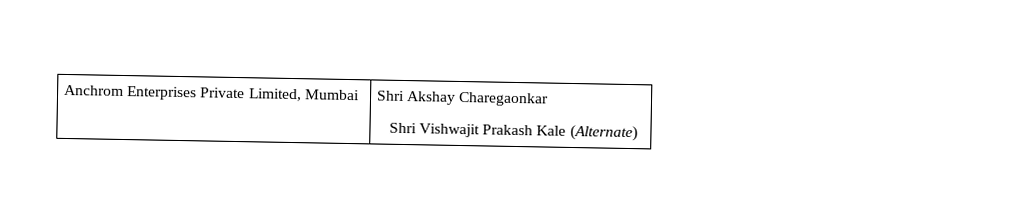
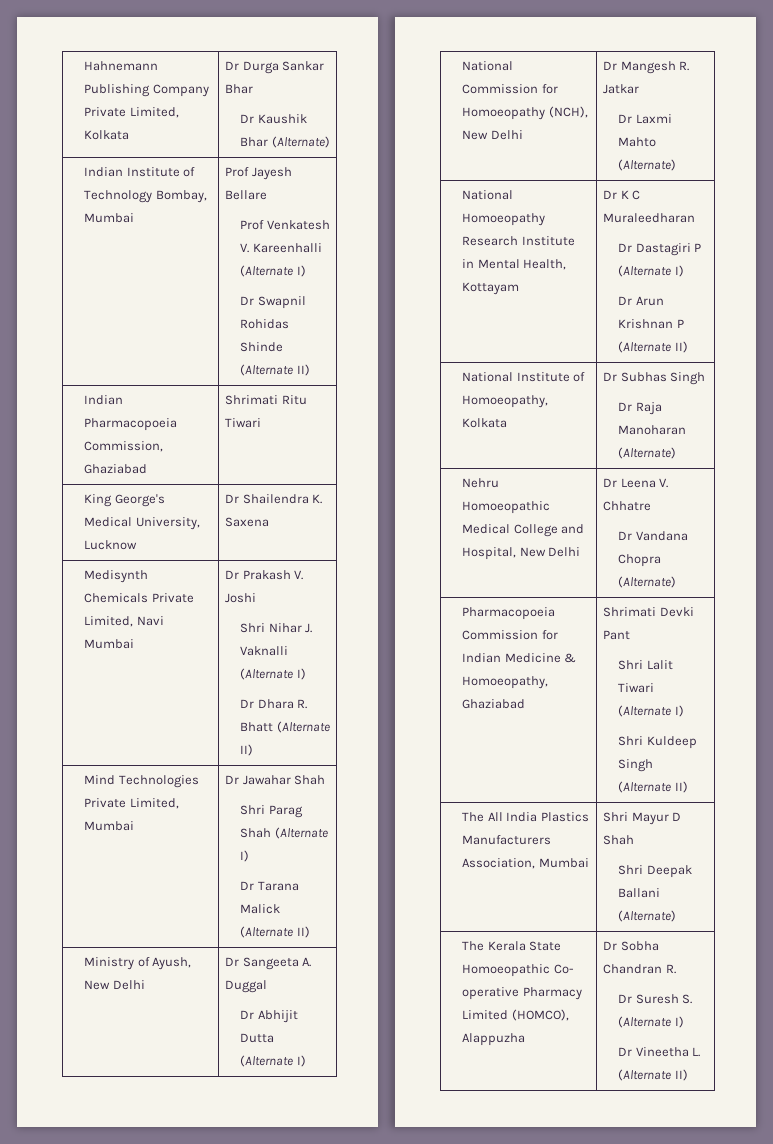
[63,84,360,102] [375,90,550,107] [388,122,638,142] Anchrom Enterprises Private Limited, Mumbai | Shri Akshay Charegaonkar // Shri Vishwajit Prakash Kale (Alternate) -> [84,61,159,71] [84,84,209,97] [84,107,179,118] [84,130,130,140] [225,61,325,74] [225,84,254,94] [240,114,307,124] [240,136,330,148] [84,167,196,177] [84,190,207,203] [84,213,135,223] [225,167,292,180] [225,190,268,200] [240,220,330,230] [240,243,322,253] [240,265,306,277] [240,296,306,309] [240,319,290,329] [240,342,284,352] [240,364,310,376] [84,395,124,405] [84,418,178,431] [84,441,164,452] [84,464,148,474] [225,395,307,405] [225,418,262,428] [84,494,165,507] [84,517,200,530] [84,540,138,550] [225,494,323,504] [225,517,270,527] [84,570,149,583] [84,593,194,603] [84,616,164,627] [84,639,135,649] [225,570,304,580] [225,593,257,603] [240,623,313,633] [240,646,289,656] [240,668,306,680] [240,699,308,709] [240,721,330,733] [240,744,254,756] [84,775,199,788] [84,798,179,809] [84,821,135,831] [225,775,326,785] [240,805,303,818] [240,827,328,839] [240,850,250,862] [240,881,299,891] [240,904,281,914] [240,926,310,938] [84,957,192,970] [84,980,145,990] [225,957,312,970] [225,980,268,993] [240,1010,298,1023] [240,1033,275,1043] [240,1055,306,1067] [462,61,514,71] [462,84,558,94] [462,106,588,120] [462,130,523,140] [603,61,690,74] [603,84,640,94] [618,114,672,124] [618,137,657,147] [618,159,677,171] [462,190,514,200] [462,213,546,226] [462,236,575,246] [462,259,567,270] [462,282,520,295] [603,190,641,200] [603,213,696,223] [618,243,702,256] [618,265,684,277] [618,296,664,306] [618,319,684,329] [618,341,688,353] [462,372,586,382] [462,395,549,408] [462,418,508,428] [603,372,706,385] [618,402,662,415] [618,425,687,435] [618,447,677,459] [462,478,500,488] [462,501,551,514] [462,524,585,537] [462,547,581,560] [603,478,669,488] [603,501,652,511] [618,531,688,541] [618,554,662,567] [618,576,677,588] [462,607,556,620] [462,630,558,640] [462,653,577,663] [462,676,549,689] [462,699,526,709] [603,607,694,617] [603,630,631,640] [618,660,673,670] [618,683,655,693] [618,705,684,717] [618,736,697,749] [618,759,654,772] [618,781,688,793] [462,812,589,822] [462,835,552,845] [462,858,589,869] [603,812,682,825] [603,835,635,845] [618,865,692,878] [618,888,661,898] [618,910,677,922] [462,941,562,951] [462,964,574,977] [462,987,582,1000] [462,1009,569,1021] [462,1033,526,1046] [603,941,659,951] [603,964,676,974] [618,994,693,1004] [618,1016,684,1028] [618,1047,701,1057] [618,1069,688,1081] Hahnemann Publishing Company Private Limited, Kolkata | Dr Durga Sankar Bhar // Dr Kaushik Bhar (Alternate) // Indian Institute of Technology Bombay, Mumbai | Prof Jayesh Bellare // Prof Venkatesh V. Kareenhalli (Alternate I) // Dr Swapnil Rohidas Shinde (Alternate II) // Indian Pharmacopoeia Commission, Ghaziabad | Shrimati Ritu Tiwari // King George's Medical University, Lucknow | Dr Shailendra K. Saxena // Medisynth Chemicals Private Limited, Navi Mumbai | Dr Prakash V. Joshi // Shri Nihar J. Vaknalli (Alternate I) // Dr Dhara R. Bhatt (Alternate II) // Mind Technologies Private Limited, Mumbai | Dr Jawahar Shah // Shri Parag Shah (Alternate I) // Dr Tarana Malick (Alternate II) // Ministry of Ayush, New Delhi | Dr Sangeeta A. Duggal // Dr Abhijit Dutta (Alternate I) // National Commission for Homoeopathy (NCH), New Delhi | Dr Mangesh R. Jatkar // Dr Laxmi Mahto (Alternate) // National Homoeopathy Research Institute in Mental Health, Kottayam | Dr K C Muraleedharan // Dr Dastagiri P (Alternate I) // Dr Arun Krishnan P (Alternate II) // National Institute of Homoeopathy, Kolkata | Dr Subhas Singh // Dr Raja Manoharan (Alternate) // Nehru Homoeopathic Medical College and Hospital, New Delhi | Dr Leena V. Chhatre // Dr Vandana Chopra (Alternate) // Pharmacopoeia Commission for Indian Medicine & Homoeopathy, Ghaziabad | Shrimati Devki Pant // Shri Lalit Tiwari (Alternate I) // Shri Kuldeep Singh (Alternate II) // The All India Plastics Manufacturers Association, Mumbai | Shri Mayur D Shah // Shri Deepak Ballani (Alternate) // The Kerala State Homoeopathic Co- operative Pharmacy Limited (HOMCO), Alappuzha | Dr Sobha Chandran R. // Dr Suresh S. (Alternate I) // Dr Vineetha L. (Alternate II)

